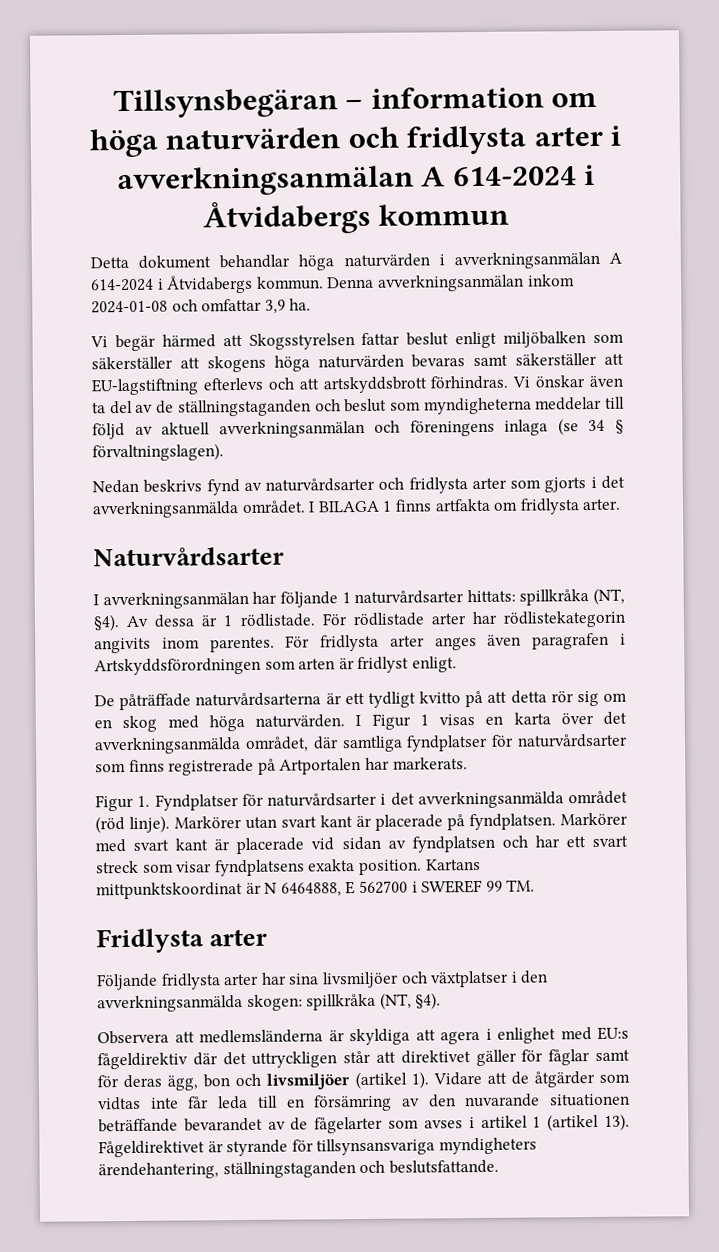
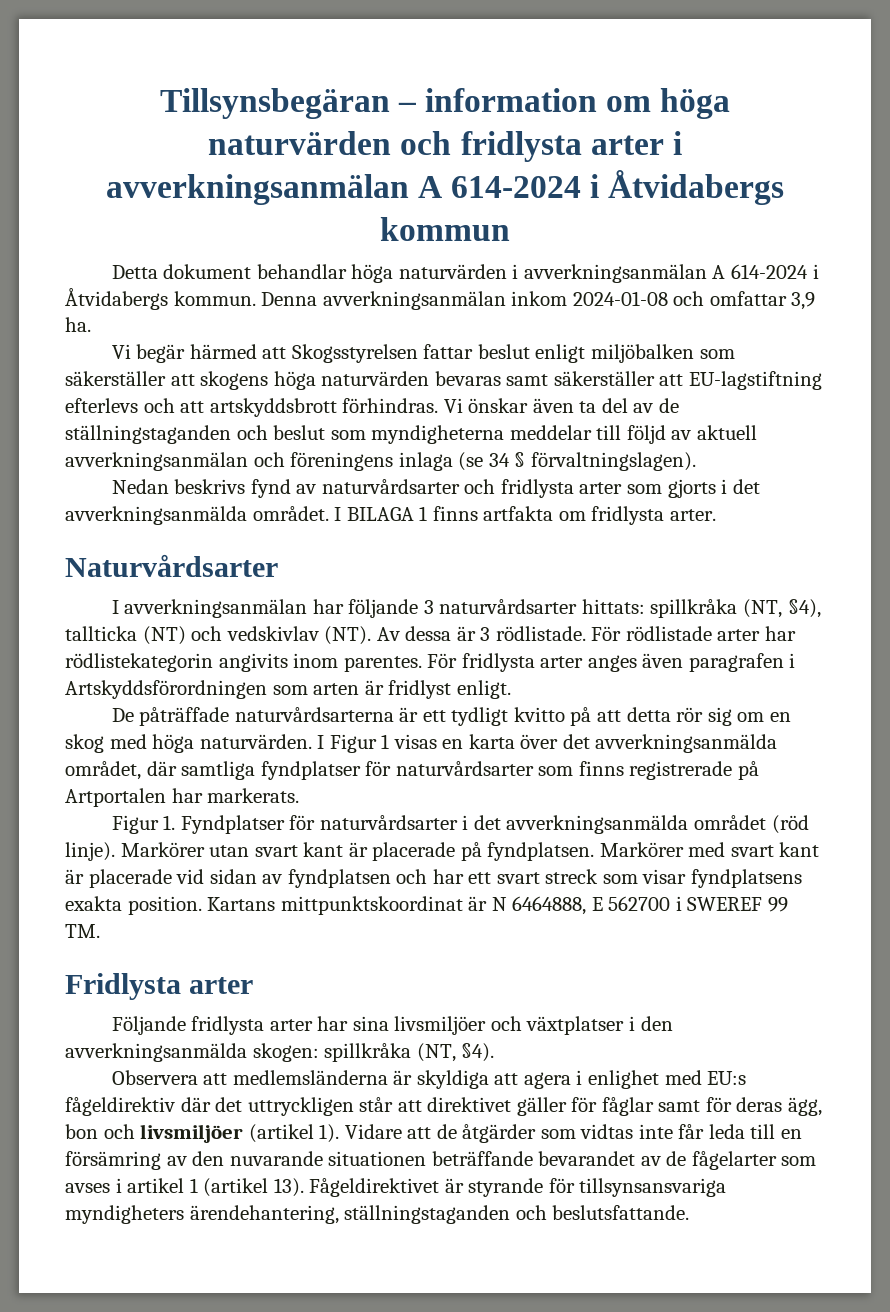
[341,592,351,604] 1 -> [423,600,434,614] 3
[93,614,120,632] §4). -> [787,599,821,618] [65,626,372,645] §4), tallticka (NT) och vedskivlav (NT).
[223,615,233,627] 1 -> [480,627,491,641] 3

